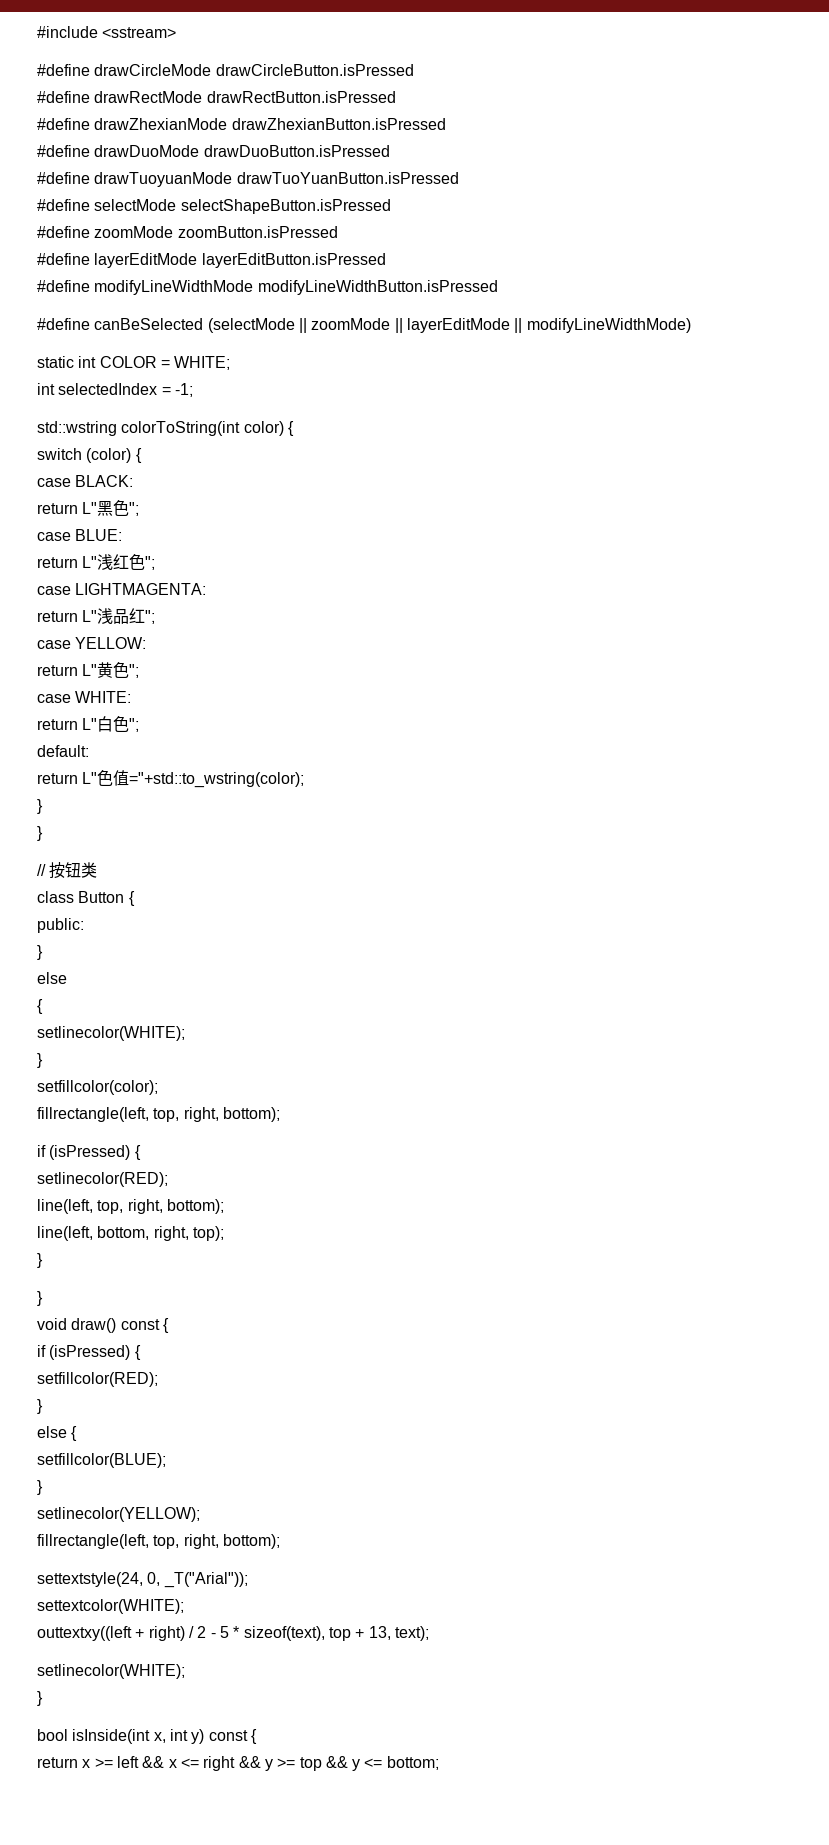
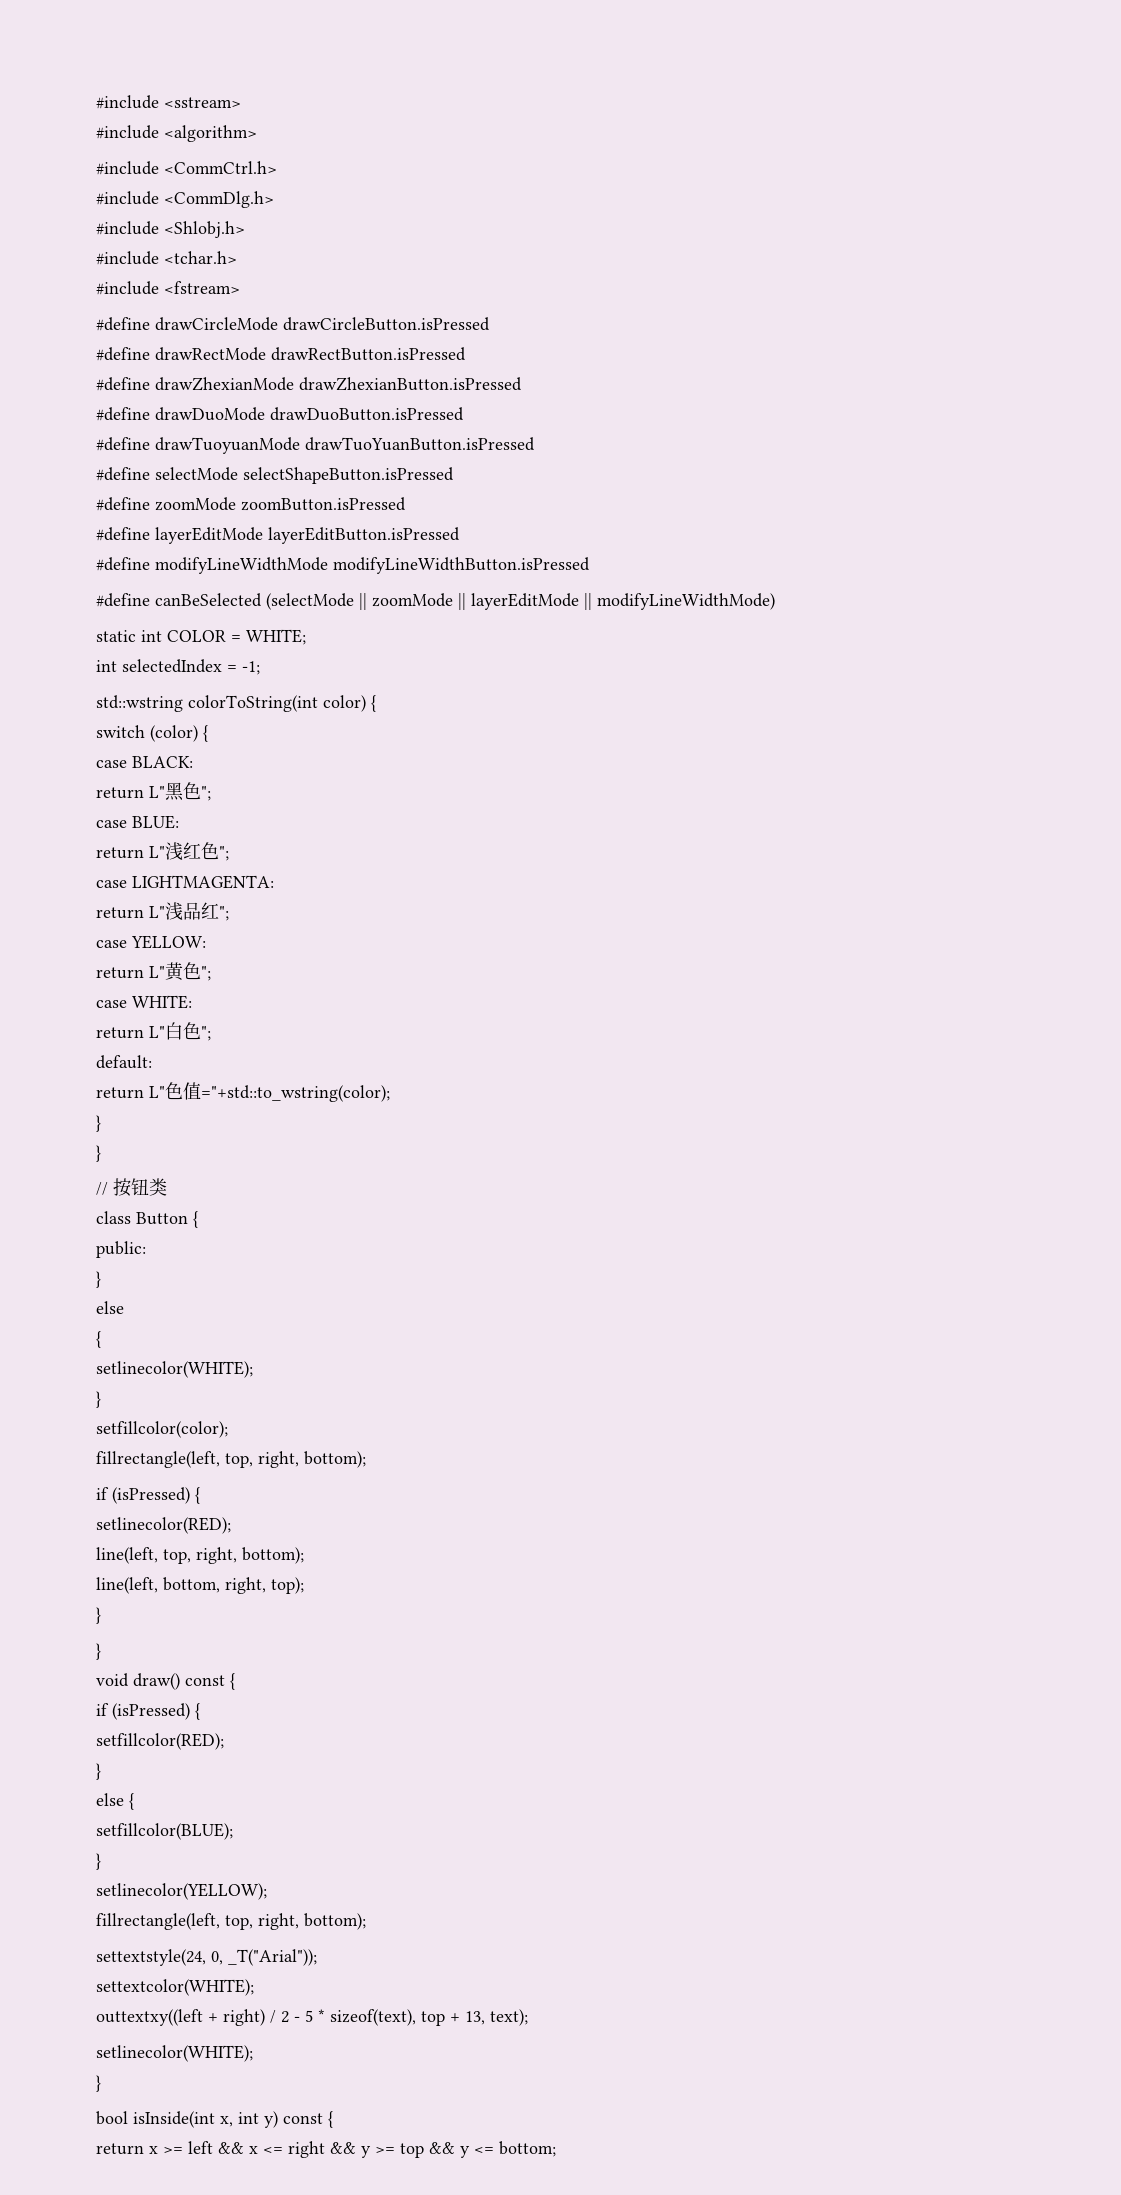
(177, 32) none -> [96,125,257,142] [96,161,277,175] [96,191,274,208] [96,221,245,238] [96,251,237,265] [96,281,240,295] // #include <algorithm> // #include <CommCtrl.h> // #include <CommDlg.h> // #include <Shlobj.h> // #include <tchar.h> // #include <fstream>

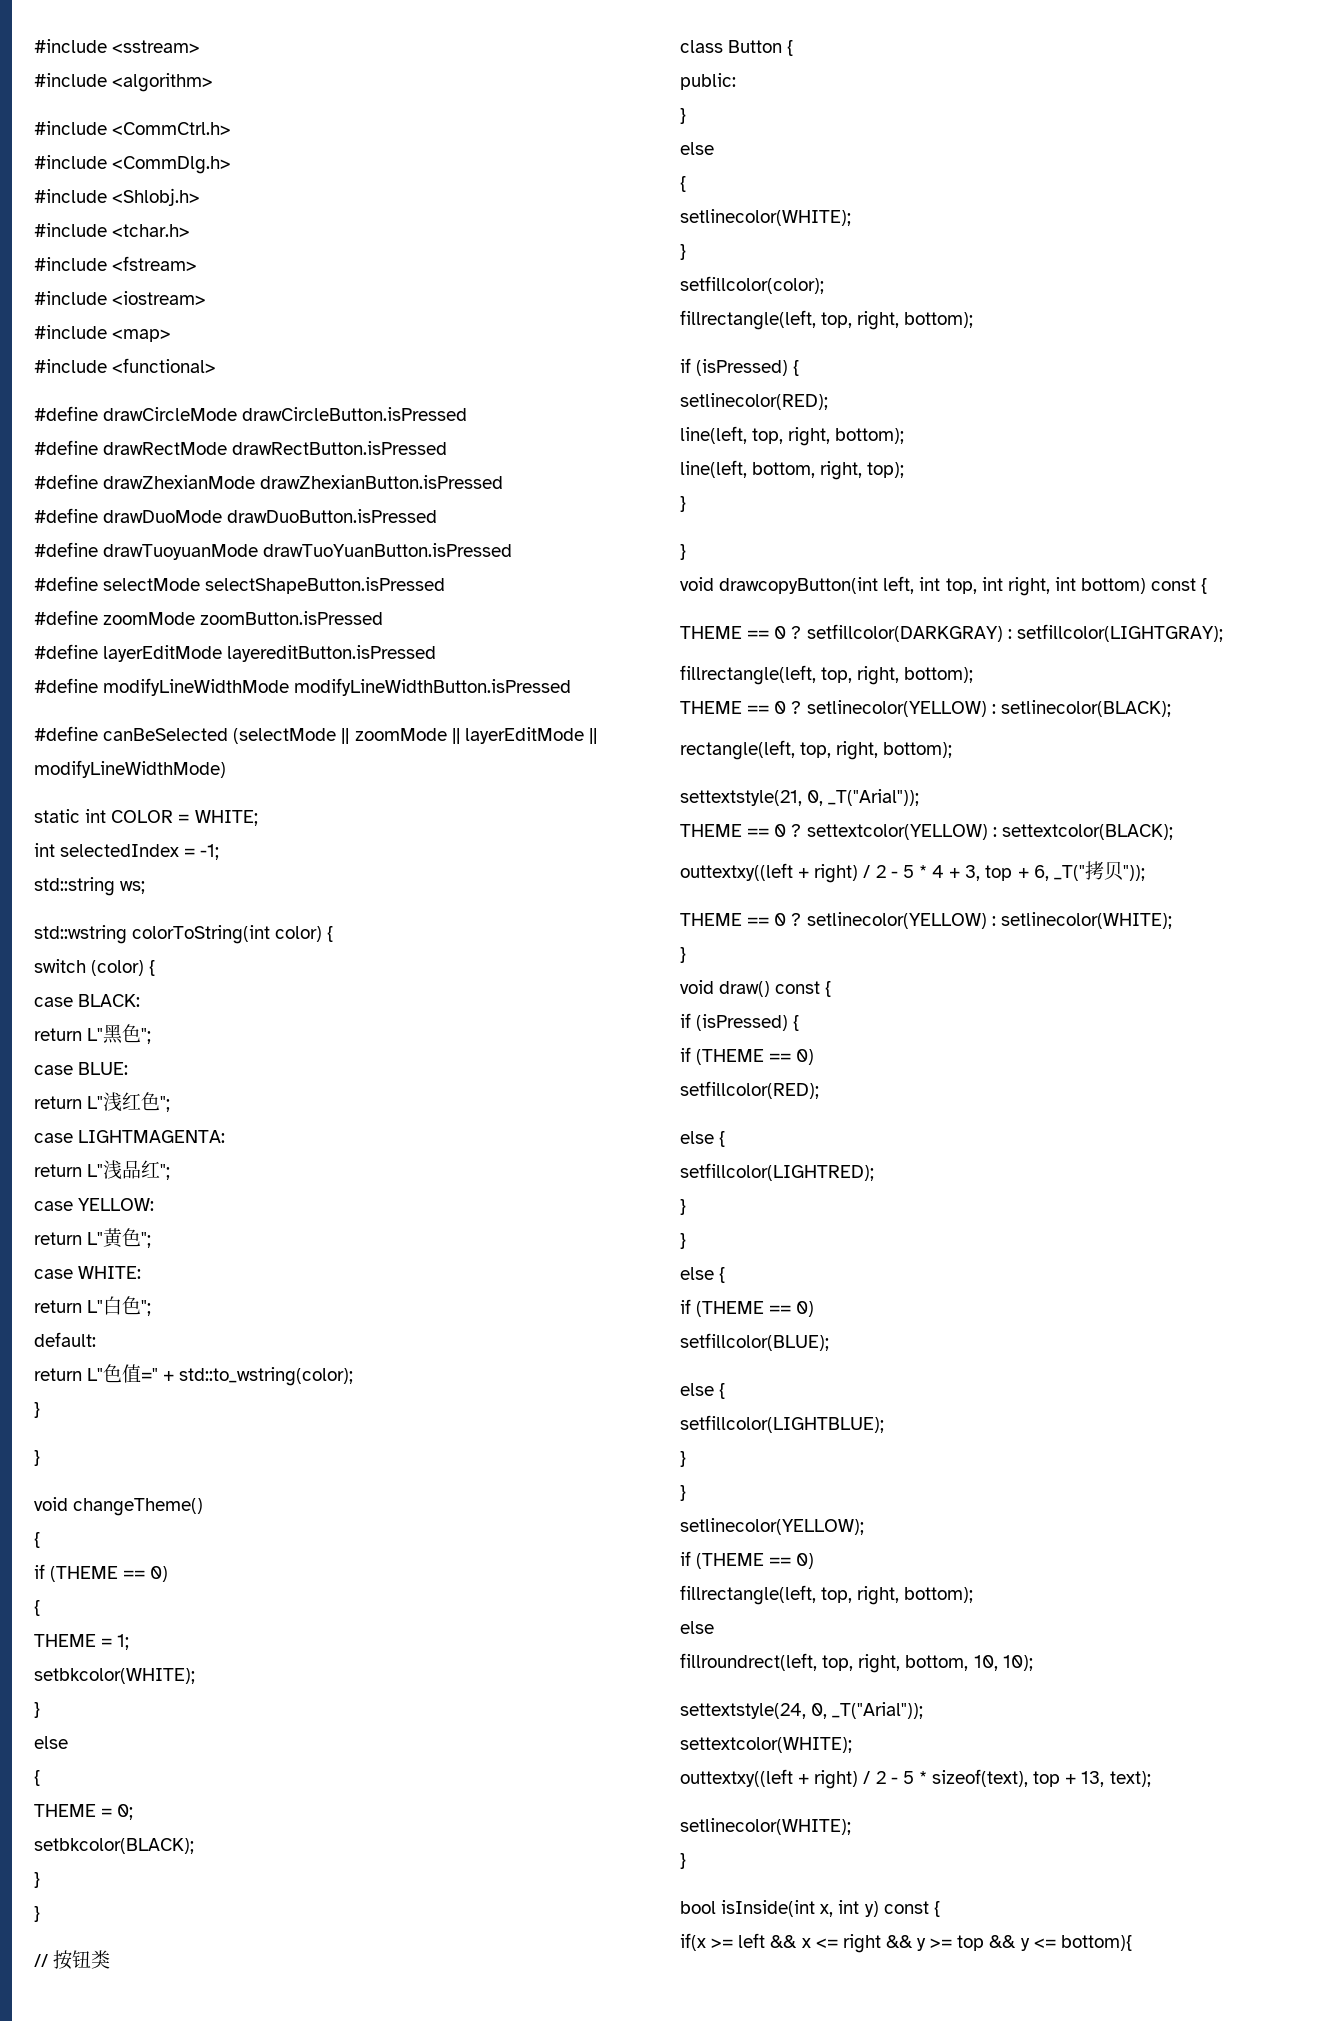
(240, 287) none -> [34,291,207,305] [34,325,172,342] [34,358,217,373] // #include <iostream> // #include <map> // #include <functional>
[268,527,460,544] layerEditButton.isPressed -> [227,645,437,662] layereditButton.isPressed
(260, 668) none -> [34,877,146,896] // std::string ws;
[201,1085,390,1102] ="+std::to_wstring(color); -> [141,1367,354,1386] [34,1402,40,1418] [34,1450,40,1466] [34,1497,204,1516] [34,1532,40,1548] [34,1564,169,1582] [34,1600,40,1616] [34,1634,130,1650] [34,1668,195,1684] [34,1702,40,1718] [34,1736,68,1749] [34,1770,40,1786] [34,1804,134,1820] [34,1838,194,1854] =" + std::to_wstring(color); // } // } // void changeTheme() // { // if (THEME == 0) // { // THEME = 1; // setbkcolor(WHITE); // } // else // { // THEME = 0; // setbkcolor(BLACK);
(101, 1651) none -> [680,576,1208,596] [680,624,1223,642] [680,665,974,685] [680,700,1171,717] [680,740,953,760] [680,789,920,806] [680,824,1173,840] [680,861,1145,883] [680,912,1172,929] [680,947,686,963] // void drawcopyButton(int left, int top, int right, int bottom) const { // THEME == 0 ? setfillcolor(DARKGRAY) : setfillcolor(LIGHTGRAY); // fillrectangle(left, top, right, bottom); // THEME == 0 ? setlinecolor(YELLOW) : setlinecolor(BLACK); // rectangle(left, top, right, bottom); // settextstyle(21, 0, _T("Arial")); // THEME == 0 ? settextcolor(YELLOW) : settextcolor(BLACK); // outtextxy((left + right) / 2 - 5 * 4 + 3, top + 6, _T("拷贝")); // THEME == 0 ? setlinecolor(YELLOW) : setlinecolor(WHITE); // }
[96,1733,224,1750] [96,1763,101,1780] [96,1793,134,1810] [96,1823,233,1840] [96,1853,101,1870] [96,1883,267,1900] [96,1913,366,1930] setfillcolor(RED); // } // else { // setfillcolor(BLUE); // } // setlinecolor(YELLOW); // fillrectangle(left, top, right, bottom); -> [680,1047,815,1065] [680,1081,819,1099] [680,1131,726,1147] [680,1163,874,1181] [680,1199,686,1215] [680,1233,686,1249] [680,1267,726,1283] [680,1299,815,1317] [680,1333,829,1351] [680,1383,726,1399] [680,1415,884,1433] [680,1451,686,1467] [680,1485,686,1501] [680,1518,864,1535] [680,1551,815,1569] [680,1585,974,1605] [680,1621,714,1634] [680,1653,1033,1673] if (THEME == 0) // setfillcolor(RED); // else { // setfillcolor(LIGHTRED); // } // } // else { // if (THEME == 0) // setfillcolor(BLUE); // else { // setfillcolor(LIGHTBLUE); // } // } // setlinecolor(YELLOW); // if (THEME == 0) // fillrectangle(left, top, right, bottom); // else // fillroundrect(left, top, right, bottom, 10, 10);
[96,2143,158,2155] return x -> [680,1933,706,1951] if(x
[499,2141,556,2157] bottom; -> [1060,1935,1132,1951] bottom){

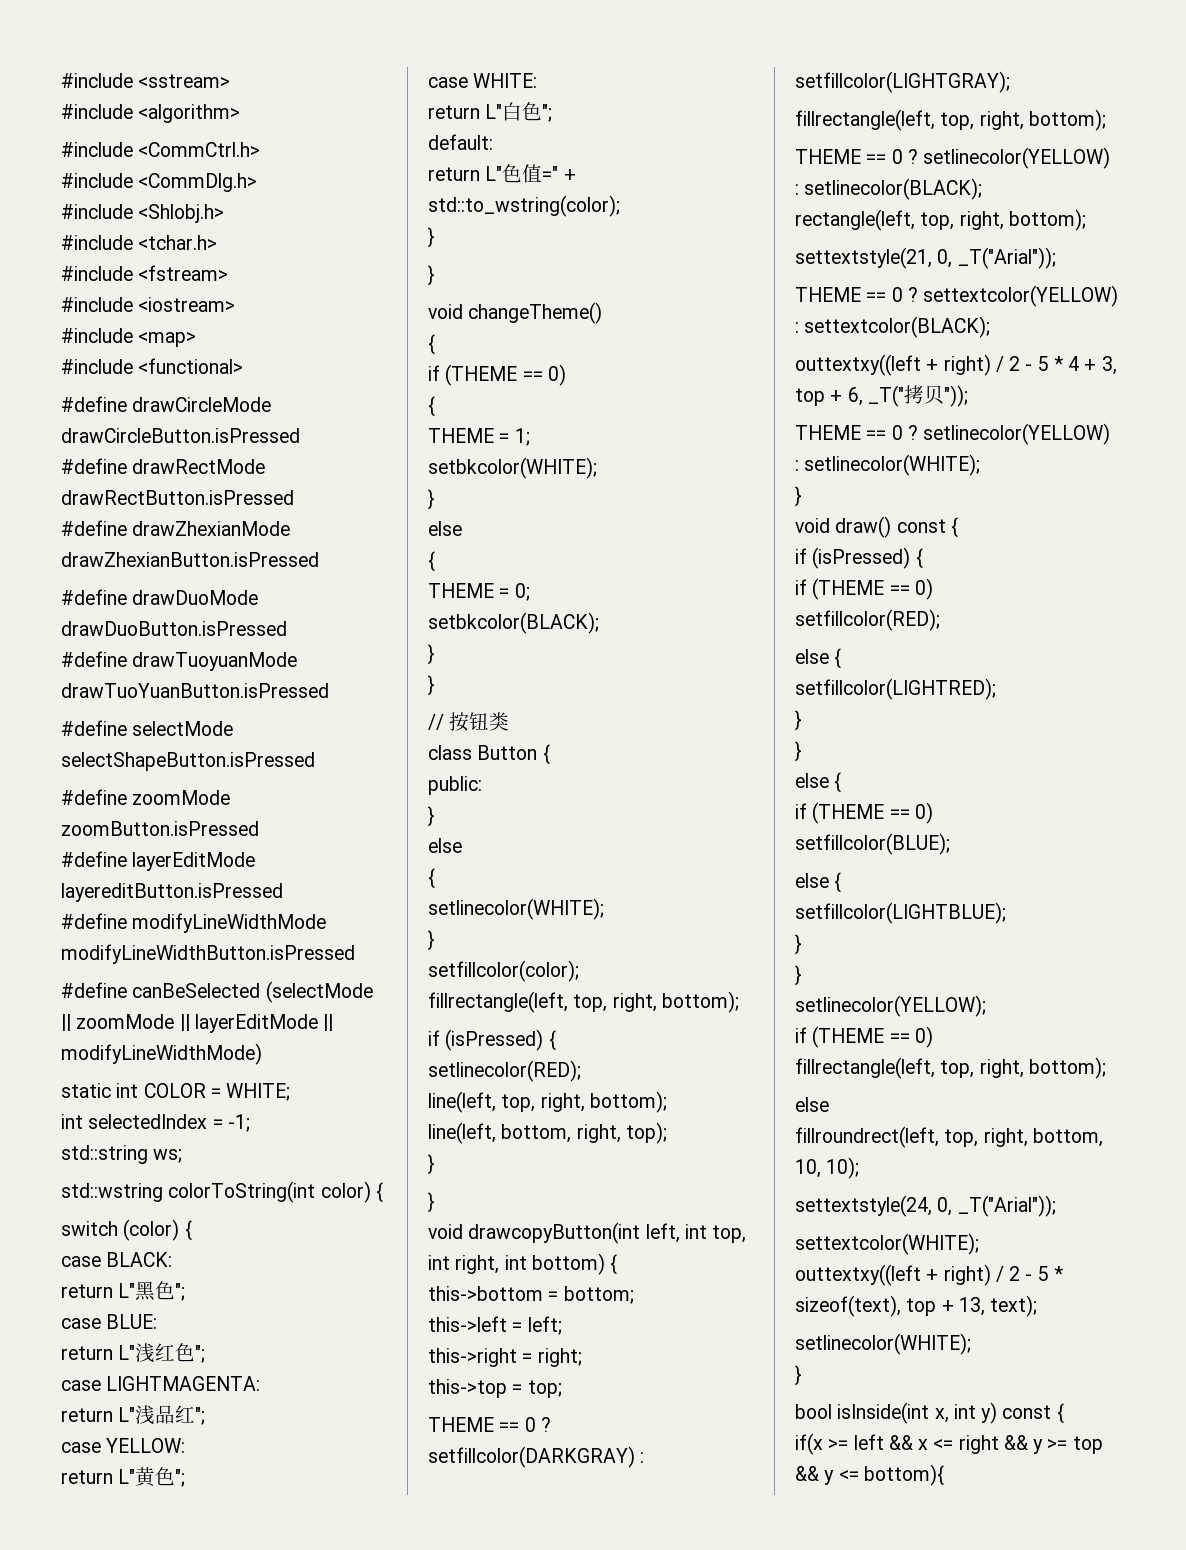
[1151,578,1208,594] const { -> [610,1254,618,1275] [428,1286,634,1304] [428,1316,562,1335] [428,1348,582,1367] [428,1379,562,1398] { // this->bottom = bottom; // this->left = left; // this->right = right; // this->top = top;

